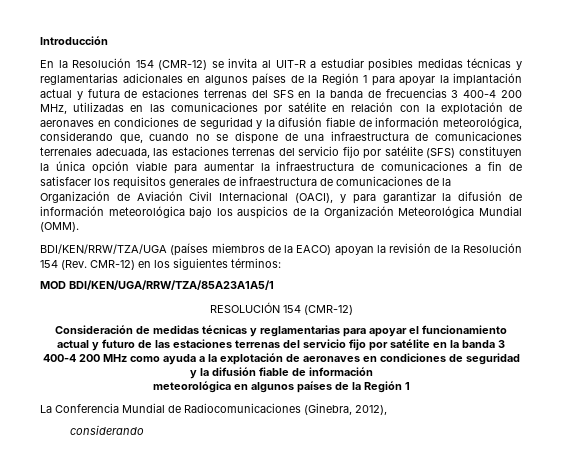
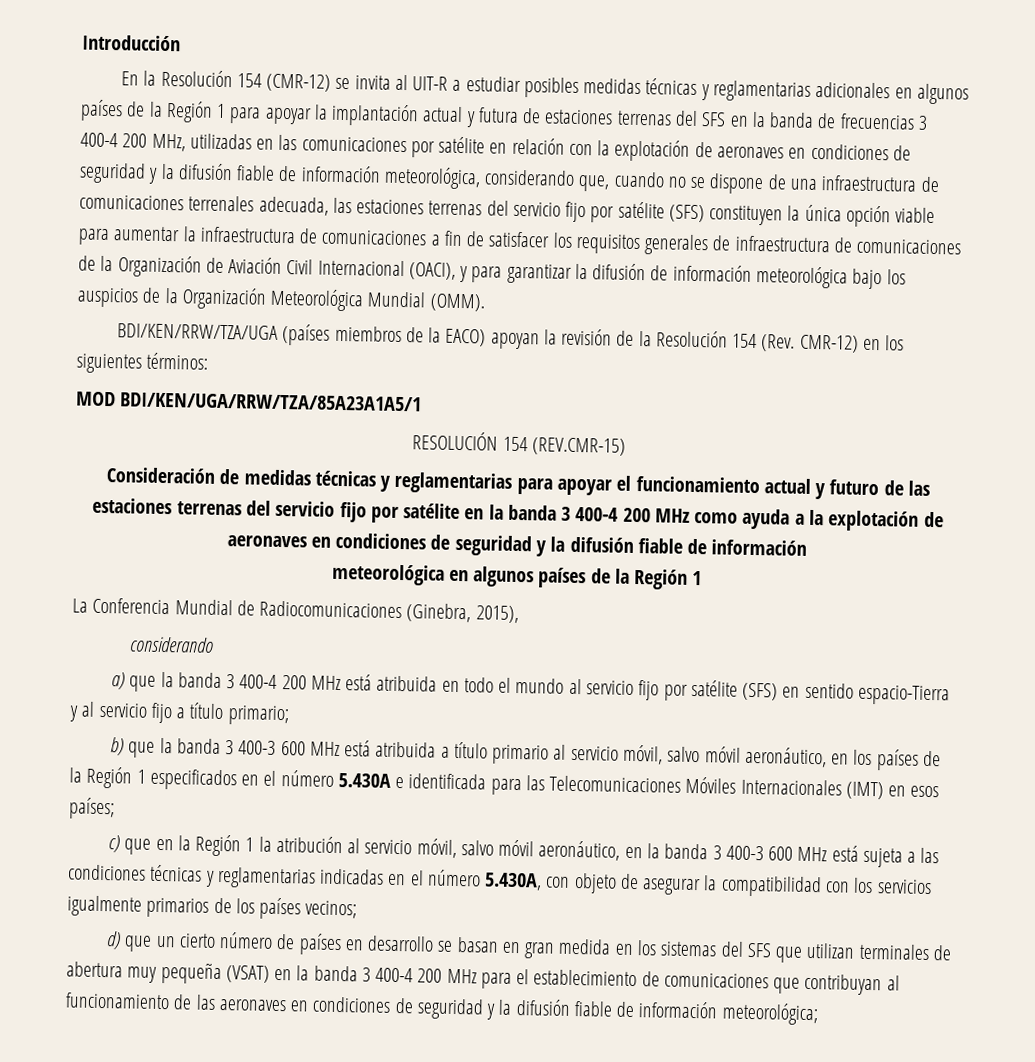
[303,305,353,315] (CMR-12) -> [531,437,626,456] (REV.CMR-15)
[355,405,387,415] [70,425,145,435] 2012), // considerando -> [475,605,519,624] [129,636,215,653] [111,671,950,706] [69,701,290,726] [110,737,941,771] [69,766,940,800] [69,797,115,820] [108,834,940,868] [68,864,932,898] [67,895,358,920] [106,931,952,963] [66,961,900,996] [65,992,819,1026] 2015), // considerando // a) que la banda 3 400-4 200 MHz está atribuida en todo el mundo al servicio fijo por satélite (SFS) en sentido espacio-Tierra y al servicio fijo a título primario; // b) que la banda 3 400-3 600 MHz está atribuida a título primario al servicio móvil, salvo móvil aeronáutico, en los países de la Región 1 especificados en el número 5.430A e identificada para las Telecomunicaciones Móviles Internacionales (IMT) en esos países; // c) que en la Región 1 la atribución al servicio móvil, salvo móvil aeronáutico, en la banda 3 400-3 600 MHz está sujeta a las condiciones técnicas y reglamentarias indicadas en el número 5.430A, con objeto de asegurar la compatibilidad con los servicios igualmente primarios de los países vecinos; // d) que un cierto número de países en desarrollo se basan en gran medida en los sistemas del SFS que utilizan terminales de abertura muy pequeña (VSAT) en la banda 3 400-4 200 MHz para el establecimiento de comunicaciones que contribuyan al funcionamiento de las aeronaves en condiciones de seguridad y la difusión fiable de información meteorológica;

